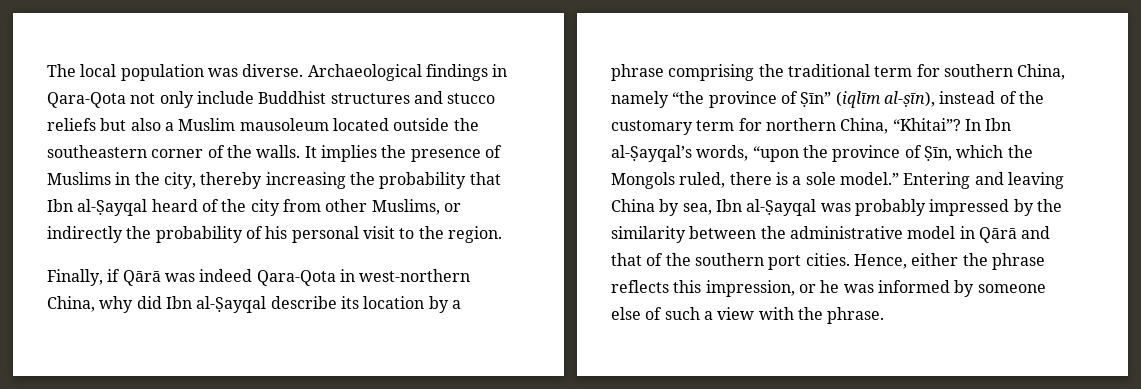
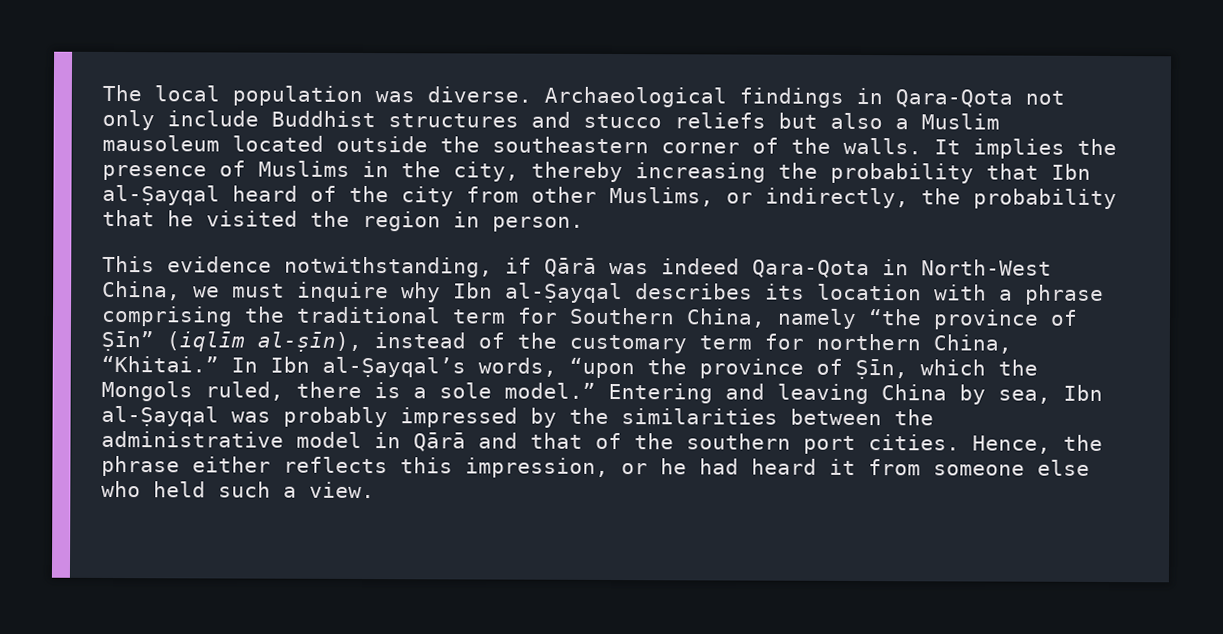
[47,226,502,243] [47,269,103,286] indirectly the probability of his personal visit to the region. // Finally, -> [765,187,1117,210] [102,209,584,232] [102,255,493,278] indirectly, the probability that he visited the region in person. // This evidence notwithstanding,
[359,269,471,282] [47,296,337,313] west-northern China, why did Ibn al-Ṣayqal describe -> [921,259,1052,276] [102,280,753,304] North-West China, we must inquire why Ibn al-Ṣayqal describes
[428,296,449,313] by -> [934,284,987,301] with
[943,64,1013,77] southern -> [569,307,675,325] Southern
[892,118,961,131] “Khitai”? -> [101,355,219,373] “Khitai.”
[611,226,686,243] similarity -> [621,408,778,425] similarities
[911,253,959,266] either -> (1051, 444) none
(1045, 261) none -> [192,456,271,473] either
[843,280,1046,297] [611,307,885,324] was informed by someone else of such a view with the phrase. -> [699,458,1090,476] [101,480,375,499] had heard it from someone else who held such a view.

